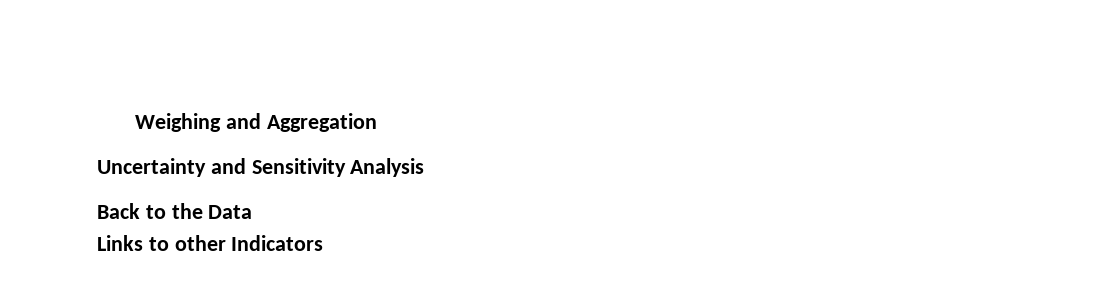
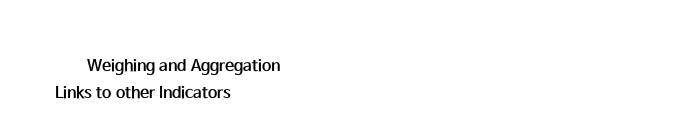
[97,158,425,177] [97,203,253,219] // Uncertainty and Sensitivity Analysis // Back to the Data -> (280, 67) none

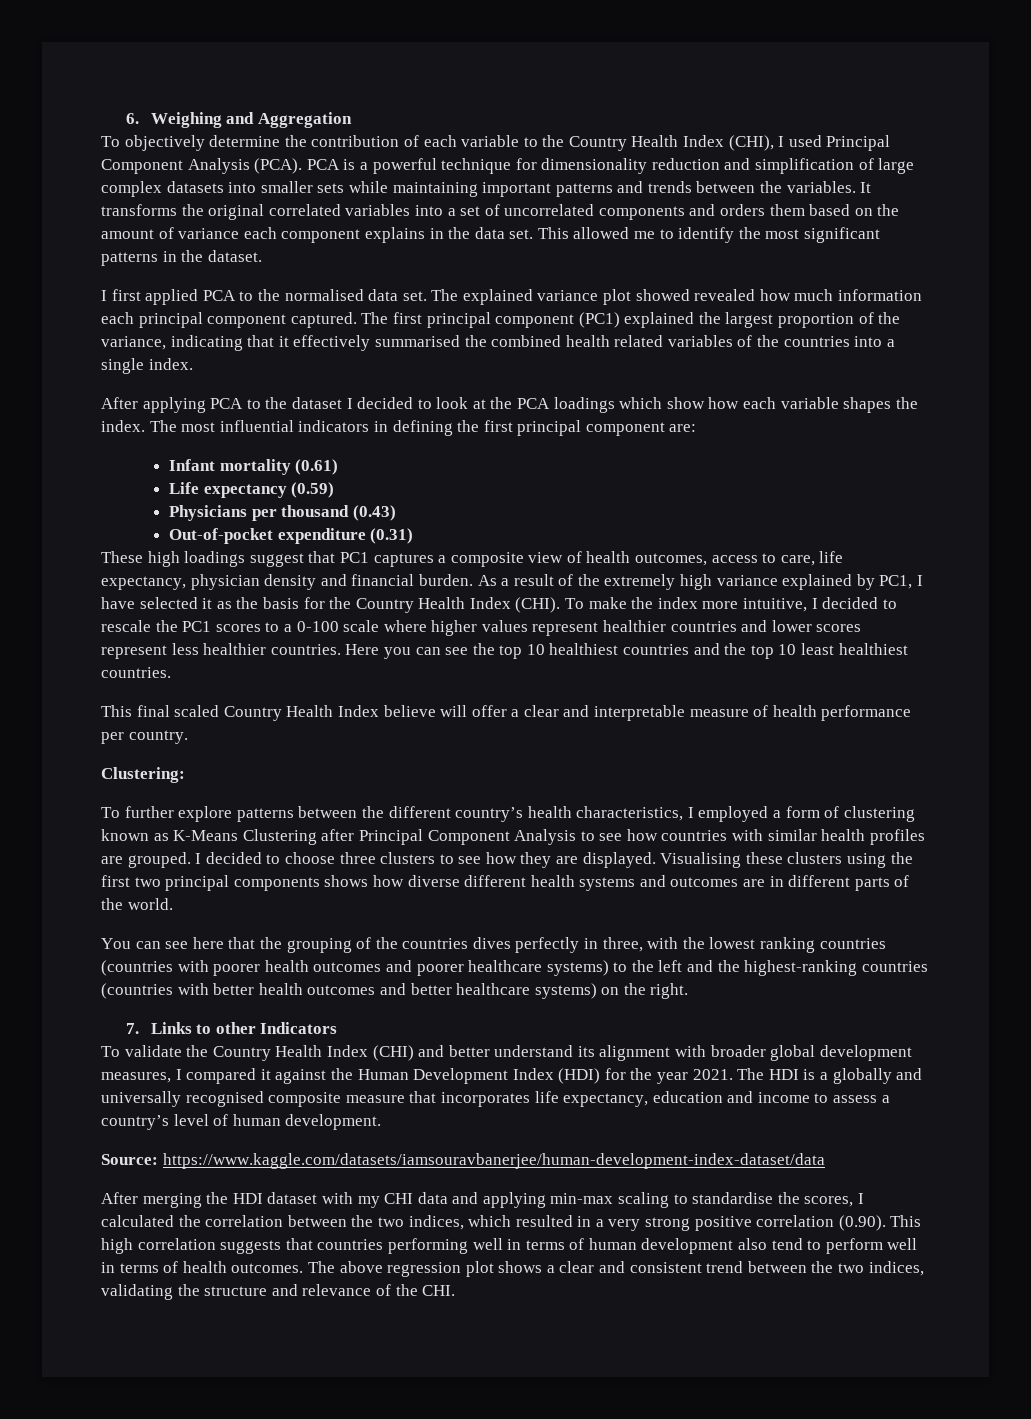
(86, 67) none -> [125,113,139,124] 6.
[55,86,231,99] Links to other Indicators -> [101,135,891,151] [101,158,915,174] [101,181,872,197] [101,204,900,220] [101,227,881,243] [101,250,262,266] [101,289,923,305] [101,312,901,328] [101,335,895,351] [101,358,193,374] [101,397,918,413] [101,420,697,436] [169,459,339,475] [169,482,335,498] [169,505,396,521] [169,528,414,544] [101,551,844,567] [101,574,924,590] [101,597,897,613] [101,620,862,636] [101,643,908,659] [101,667,171,678] [101,705,912,721] [101,730,188,744] [101,767,185,783] [101,806,915,822] [101,829,925,845] [101,852,913,868] [101,875,910,891] [101,898,173,910] [101,937,886,953] [101,960,928,976] [101,983,689,999] [125,1022,338,1034] [101,1045,912,1061] [101,1068,923,1084] [101,1091,890,1107] [101,1114,382,1130] [101,1153,825,1169] [101,1192,865,1208] [101,1215,922,1231] [101,1238,918,1254] [101,1261,924,1277] [101,1284,456,1300] To objectively determine the contribution of each variable to the Country Health Index (CHI), I used Principal Component Analysis (PCA). PCA is a powerful technique for dimensionality reduction and simplification of large complex datasets into smaller sets while maintaining important patterns and trends between the variables. It transforms the original correlated variables into a set of uncorrelated components and orders them based on the amount of variance each component explains in the data set. This allowed me to identify the most significant patterns in the dataset. // I first applied PCA to the normalised data set. The explained variance plot showed revealed how much information each principal component captured. The first principal component (PC1) explained the largest proportion of the variance, indicating that it effectively summarised the combined health related variables of the countries into a single index. // After applying PCA to the dataset I decided to look at the PCA loadings which show how each variable shapes the index. The most influential indicators in defining the first principal component are: // Infant mortality (0.61) // Life expectancy (0.59) // Physicians per thousand (0.43) // Out-of-pocket expenditure (0.31) // These high loadings suggest that PC1 captures a composite view of health outcomes, access to care, life expectancy, physician density and financial burden. As a result of the extremely high variance explained by PC1, I have selected it as the basis for the Country Health Index (CHI). To make the index more intuitive, I decided to rescale the PC1 scores to a 0-100 scale where higher values represent healthier countries and lower scores represent less healthier countries. Here you can see the top 10 healthiest countries and the top 10 least healthiest countries. // This final scaled Country Health Index believe will offer a clear and interpretable measure of health performance per country. // Clustering: // To further explore patterns between the different country’s health characteristics, I employed a form of clustering known as K-Means Clustering after Principal Component Analysis to see how countries with similar health profiles are grouped. I decided to choose three clusters to see how they are displayed. Visualising these clusters using the first two principal components shows how diverse different health systems and outcomes are in different parts of the world. // You can see here that the grouping of the countries dives perfectly in three, with the lowest ranking countries (countries with poorer health outcomes and poorer healthcare systems) to the left and the highest-ranking countries (countries with better health outcomes and better healthcare systems) on the right. // 7. Links to other Indicators // To validate the Country Health Index (CHI) and better understand its alignment with broader global development measures, I compared it against the Human Development Index (HDI) for the year 2021. The HDI is a globally and universally recognised composite measure that incorporates life expectancy, education and income to assess a country’s level of human development. // Source: https://www.kaggle.com/datasets/iamsouravbanerjee/human-development-index-dataset/data // After merging the HDI dataset with my CHI data and applying min-max scaling to standardise the scores, I calculated the correlation between the two indices, which resulted in a very strong positive correlation (0.90). This high correlation suggests that countries performing well in terms of human development also tend to perform well in terms of health outcomes. The above regression plot shows a clear and consistent trend between the two indices, validating the structure and relevance of the CHI.

